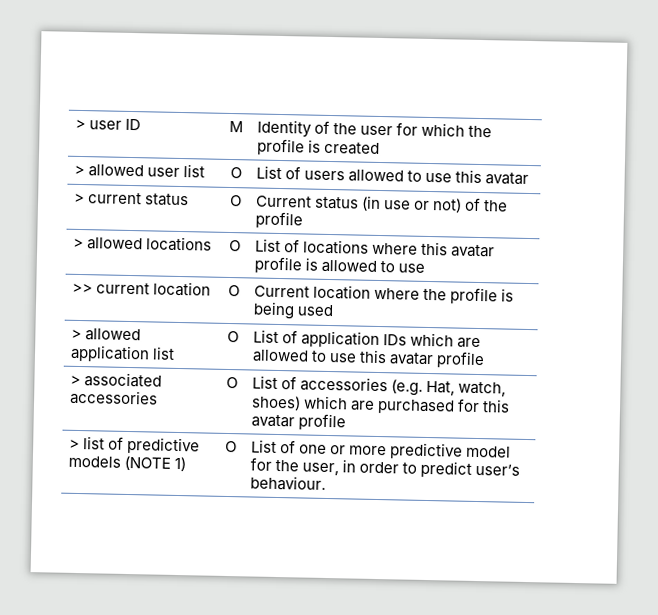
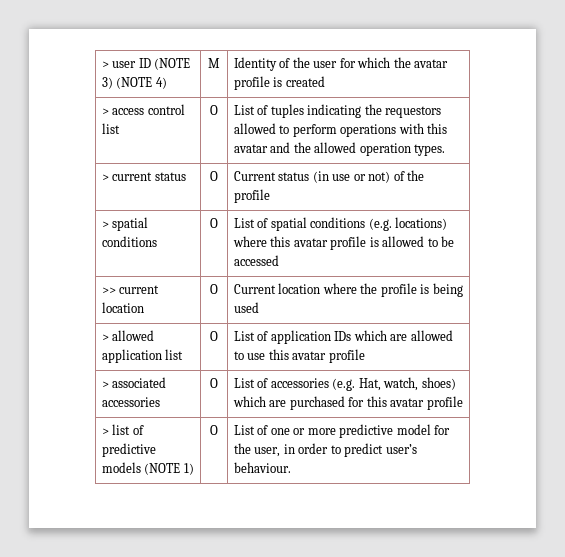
(141, 124) none -> [154,58,191,70] [101,77,167,89] (NOTE 3) (NOTE 4)
(493, 131) none -> [414,59,449,68] avatar
[87,164,206,178] [229,166,242,179] [255,165,530,185] allowed user list | O | List of users allowed to use this avatar -> [112,104,185,115] [101,123,120,134] [210,105,218,115] [233,104,442,118] [233,123,448,137] [233,142,446,156] access control list | O | List of tuples indicating the requestors allowed to perform operations with this avatar and the allowed operation types.
[86,236,212,252] [228,239,241,252] [254,238,369,255] allowed locations | O | List of locations -> [112,217,149,231] [101,236,157,247] [210,218,218,228] [233,217,448,231] spatial conditions | O | List of spatial conditions (e.g. locations)
[398,263,426,273] use -> [441,236,455,247] [233,255,279,266] be accessed

